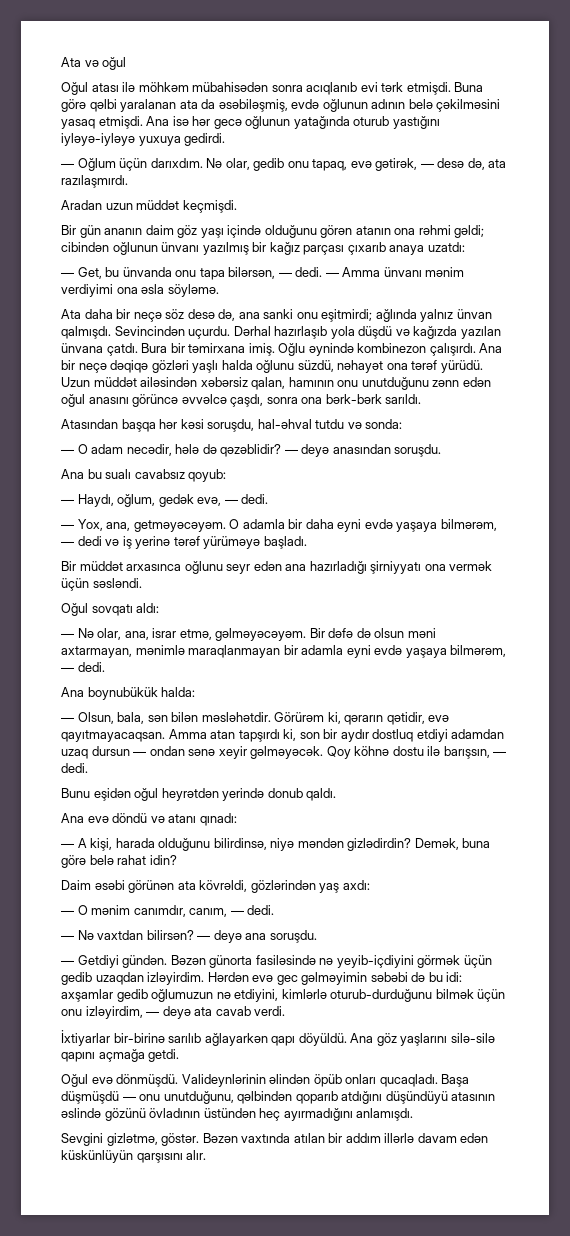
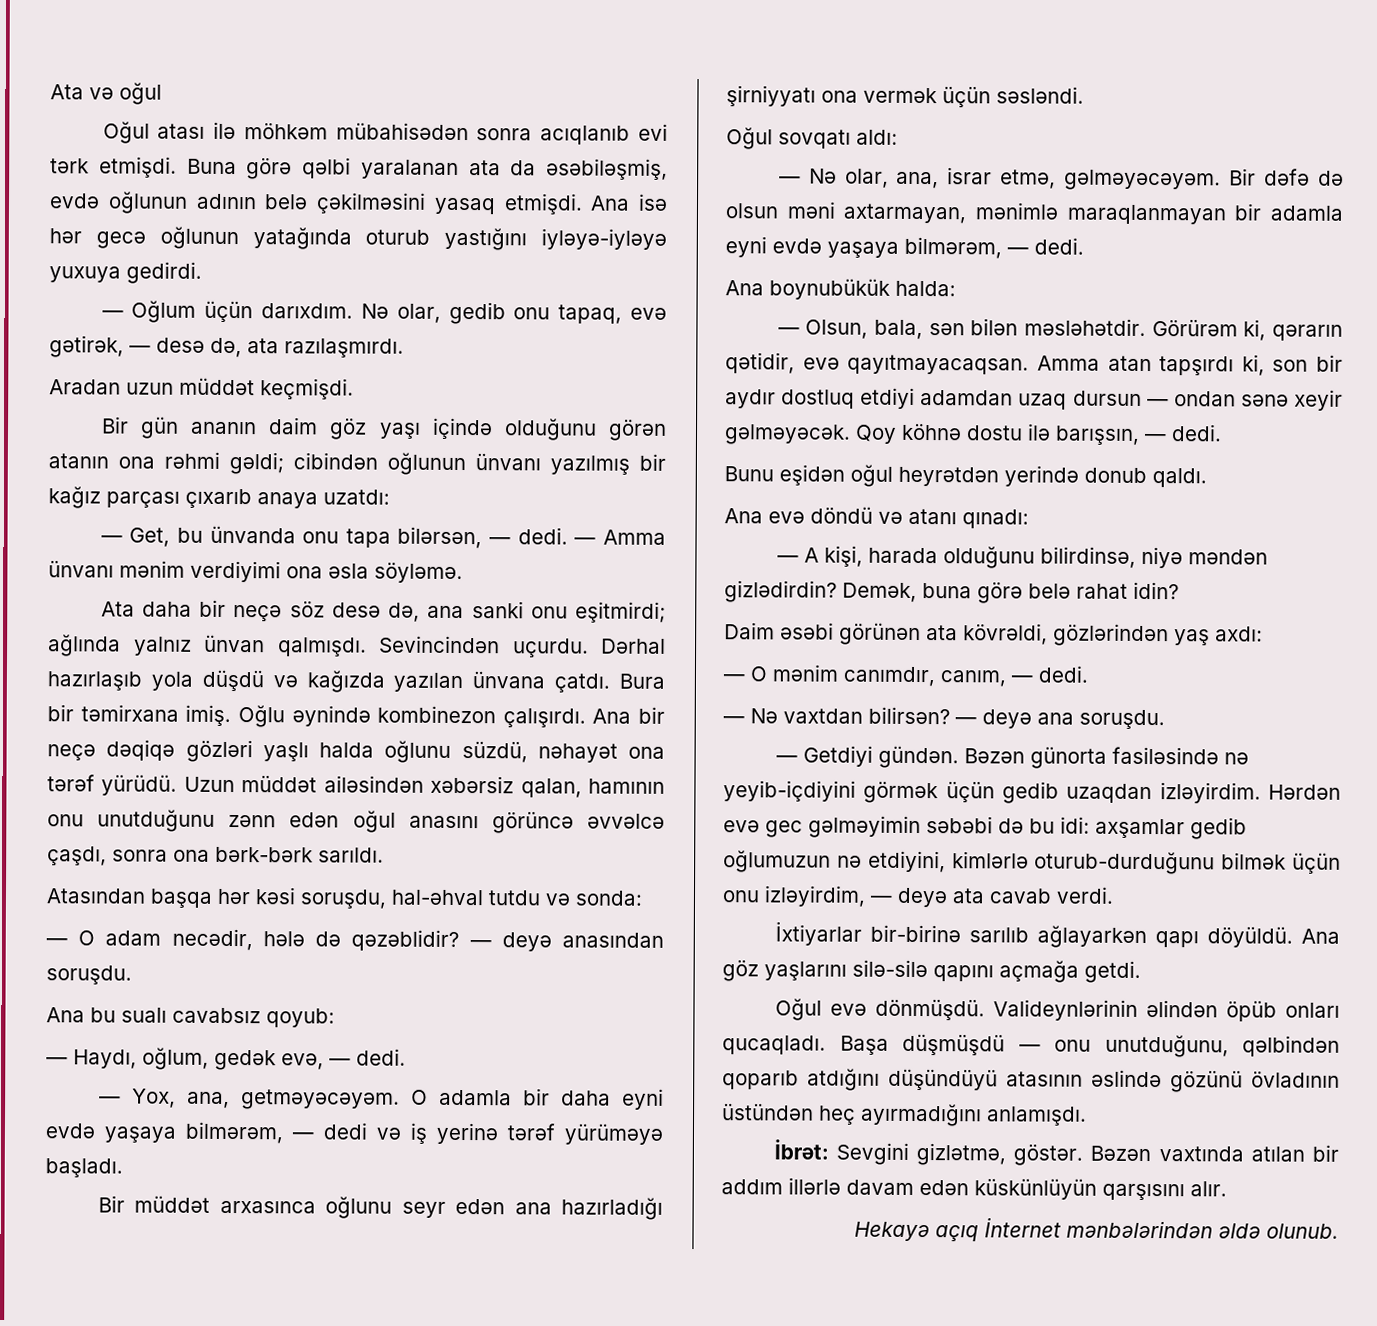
(414, 1114) none -> [773,1139,829,1160] İbrət:
(207, 1155) none -> [854,1217,1339,1242] // Hekayə açıq İnternet mənbələrindən əldə olunub.

